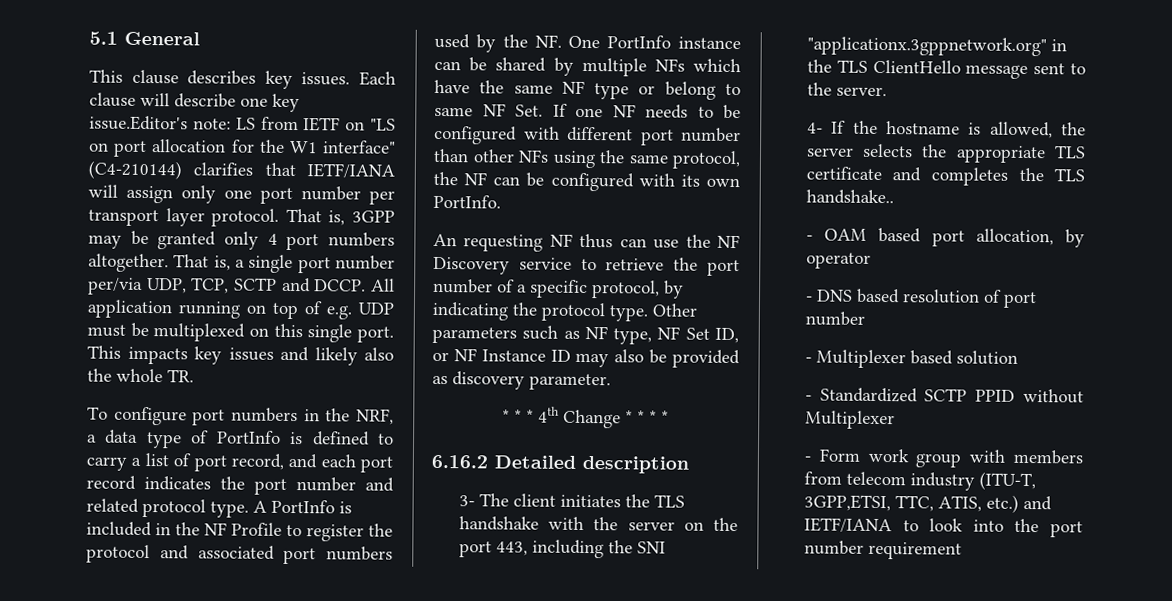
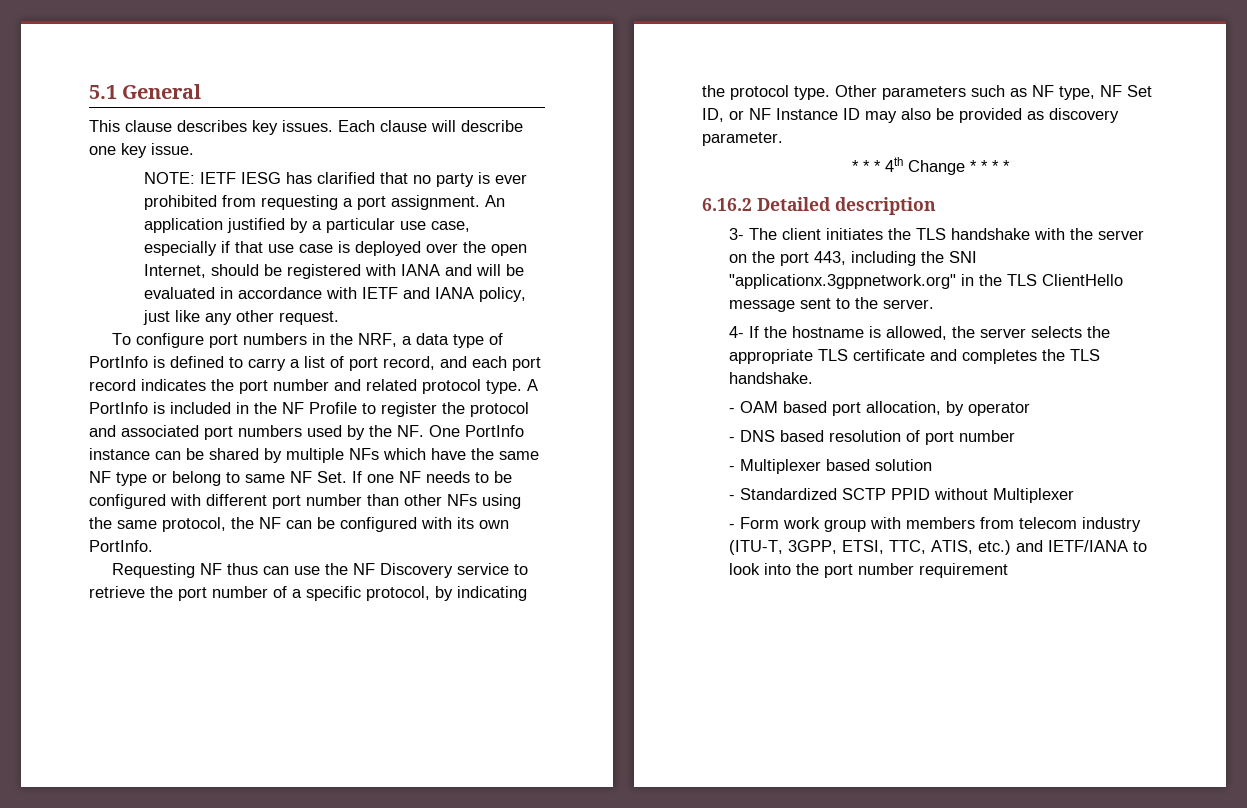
[89,115,396,132] [89,139,396,158] [88,160,395,180] [88,184,395,205] [88,208,395,227] [88,230,395,251] [88,253,395,274] [88,277,395,295] [87,299,394,320] [87,322,394,343] [87,345,394,366] [87,368,194,383] issue.Editor's note: LS from IETF on "LS on port allocation for the W1 interface" (C4-210144) clarifies that IETF/IANA will assign only one port number per transport layer protocol. That is, 3GPP may be granted only 4 port numbers altogether. That is, a single port number per/via UDP, TCP, SCTP and DCCP. All application running on top of e.g. UDP must be multiplexed on this single port. This impacts key issues and likely also the whole TR. -> [151,143,194,155] [143,172,527,187] [143,195,505,210] [143,218,470,233] [143,241,527,256] [143,264,524,279] [143,287,526,302] [142,310,339,325] issue. // NOTE: IETF IESG has clarified that no party is ever prohibited from requesting a port assignment. An application justified by a particular use case, especially if that use case is deployed over the open Internet, should be registered with IANA and will be evaluated in accordance with IETF and IANA policy, just like any other request.
[433,233,544,252] An requesting -> [112,563,196,578] Requesting
[805,189,894,205] handshake.. -> [729,372,814,384] handshake.
[803,494,891,512] 3GPP,ETSI, -> [788,540,885,554] 3GPP, ETSI,

